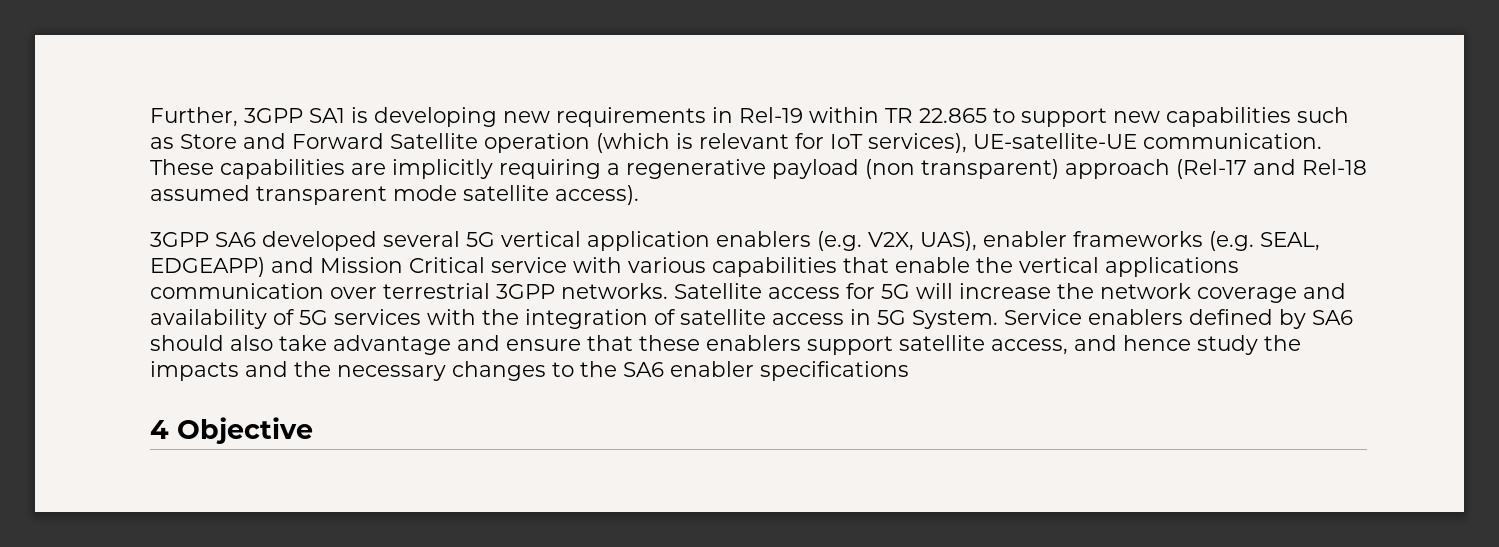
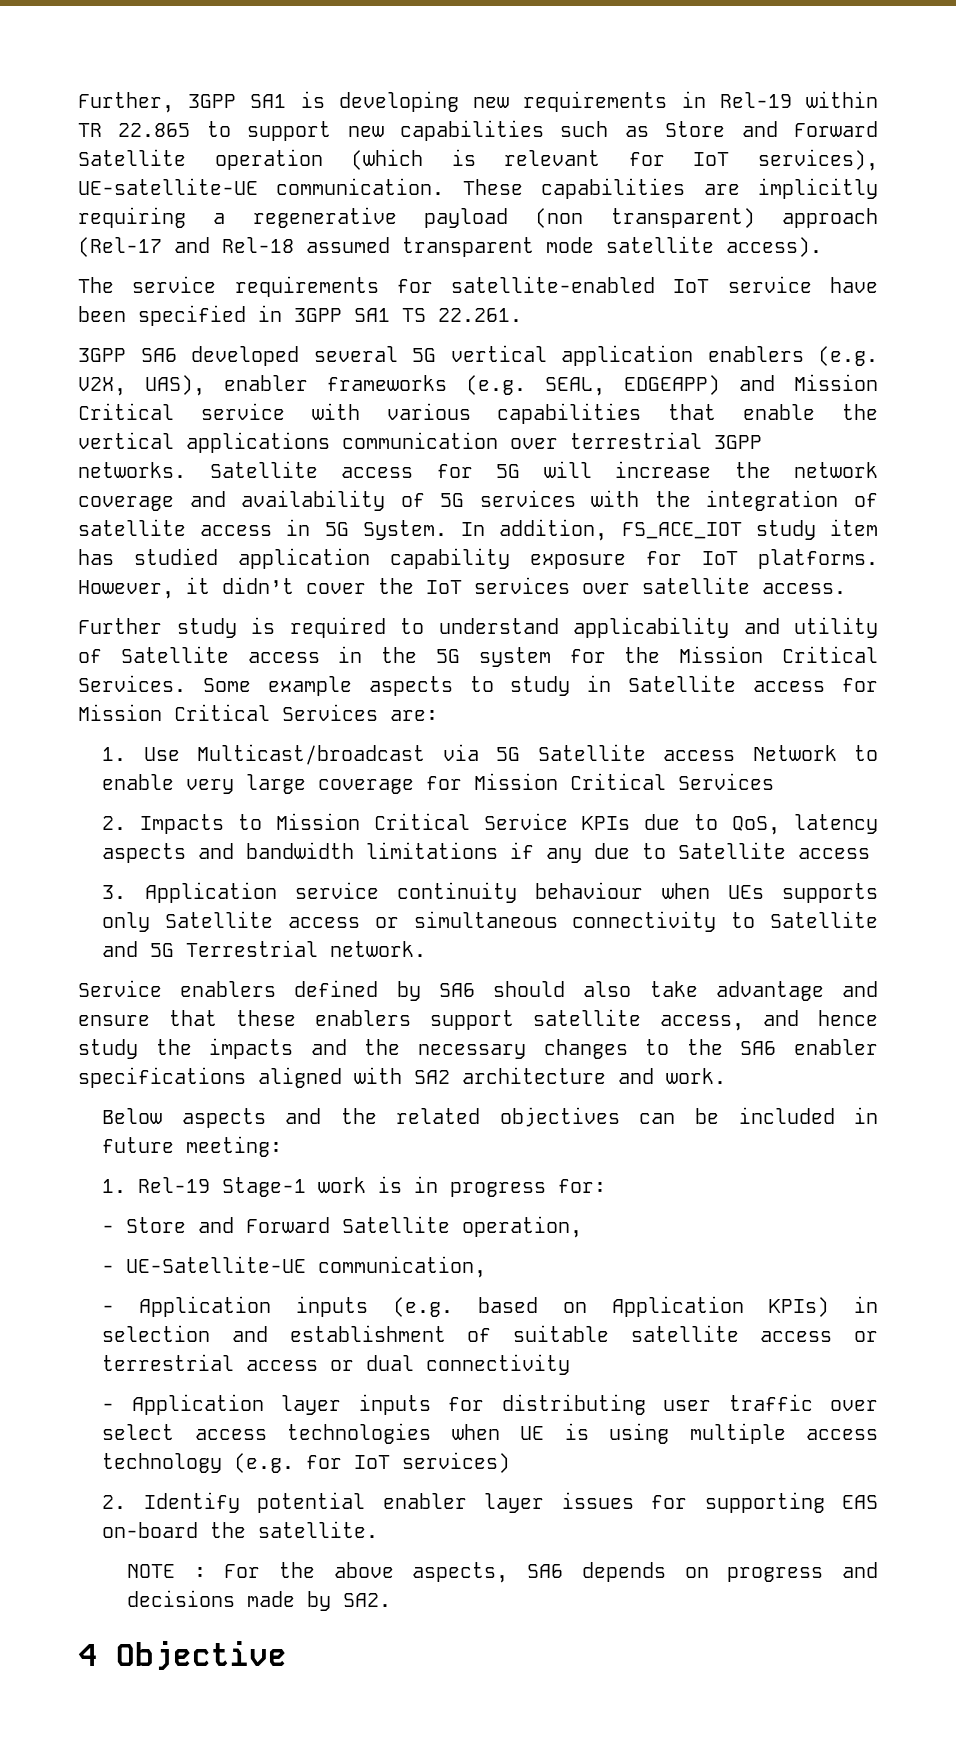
(639, 195) none -> [78,276,879,297] [78,305,522,326] // The service requirements for satellite-enabled IoT service have been specified in 3GPP SA1 TS 22.261.
(998, 319) none -> [461,519,878,541] [78,548,878,569] [78,577,846,599] [78,617,878,638] [78,646,878,667] [78,675,879,696] [78,704,438,721] [102,744,878,765] [102,773,775,794] [102,813,879,835] [102,842,871,863] [102,882,878,903] [102,911,879,932] [102,940,427,957] In addition, FS_ACE_IOT study item has studied application capability exposure for IoT platforms. However, it didn’t cover the IoT services over satellite access. // Further study is required to understand applicability and utility of Satellite access in the 5G system for the Mission Critical Services. Some example aspects to study in Satellite access for Mission Critical Services are: // 1. Use Multicast/broadcast via 5G Satellite access Network to enable very large coverage for Mission Critical Services // 2. Impacts to Mission Critical Service KPIs due to QoS, latency aspects and bandwidth limitations if any due to Satellite access // 3. Application service continuity behaviour when UEs supports only Satellite access or simultaneous connectivity to Satellite and 5G Terrestrial network. //
(909, 371) none -> [258,1067,726,1088] [102,1107,878,1128] [102,1136,283,1157] [102,1176,607,1197] [102,1216,583,1238] [102,1256,487,1278] [102,1296,878,1317] [102,1325,878,1342] [102,1354,571,1375] [102,1394,878,1415] [102,1423,878,1444] [102,1452,511,1473] [102,1492,878,1513] [102,1521,379,1538] [126,1562,878,1583] [126,1590,391,1611] aligned with SA2 architecture and work. // Below aspects and the related objectives can be included in future meeting: // 1. Rel-19 Stage-1 work is in progress for: // - Store and Forward Satellite operation, // - UE-Satellite-UE communication, // - Application inputs (e.g. based on Application KPIs) in selection and establishment of suitable satellite access or terrestrial access or dual connectivity // - Application layer inputs for distributing user traffic over select access technologies when UE is using multiple access technology (e.g. for IoT services) // 2. Identify potential enabler layer issues for supporting EAS on-board the satellite. // NOTE : For the above aspects, SA6 depends on progress and decisions made by SA2.

